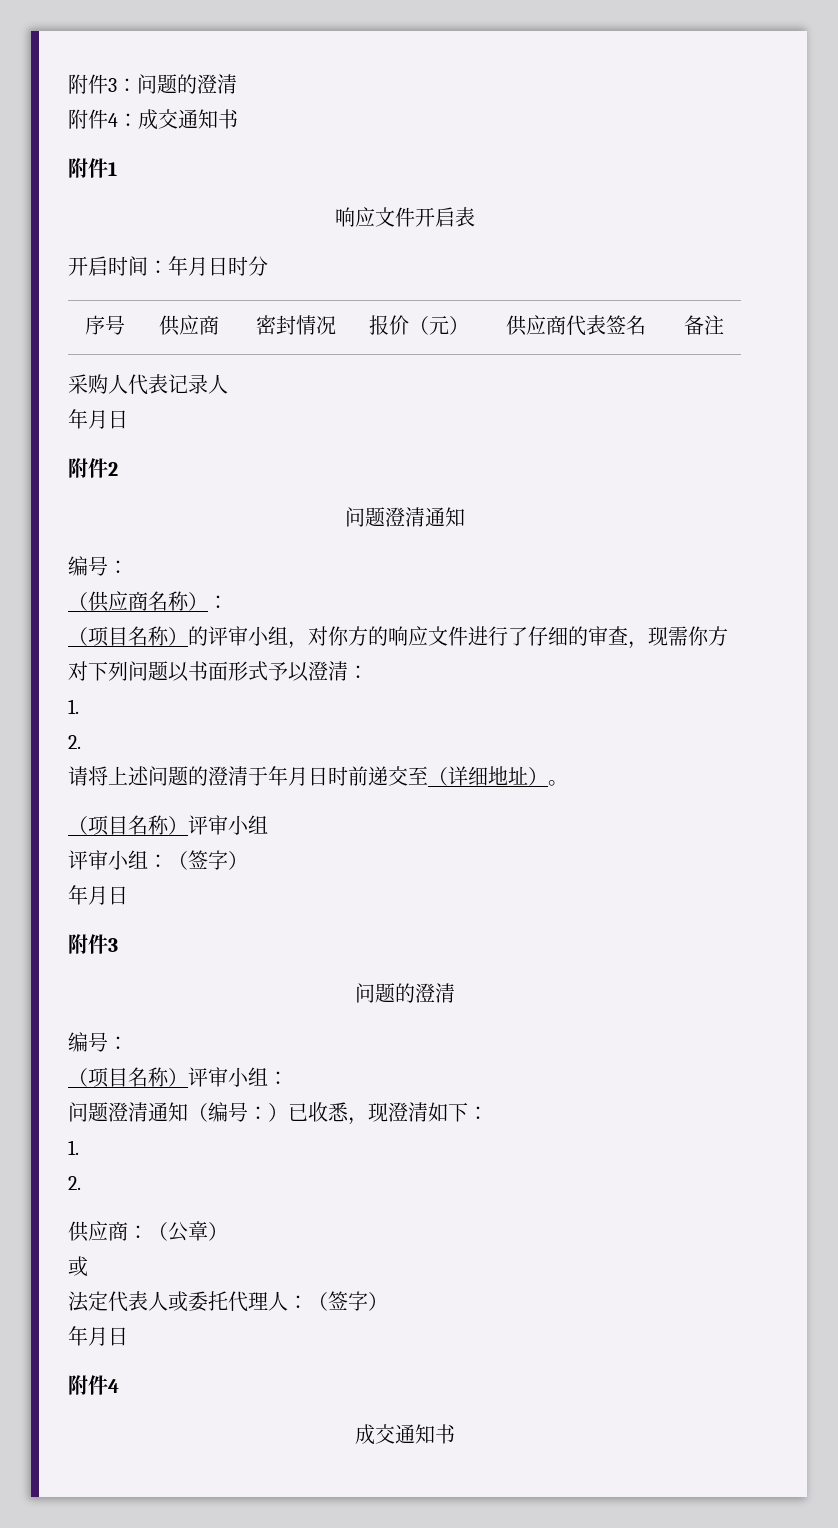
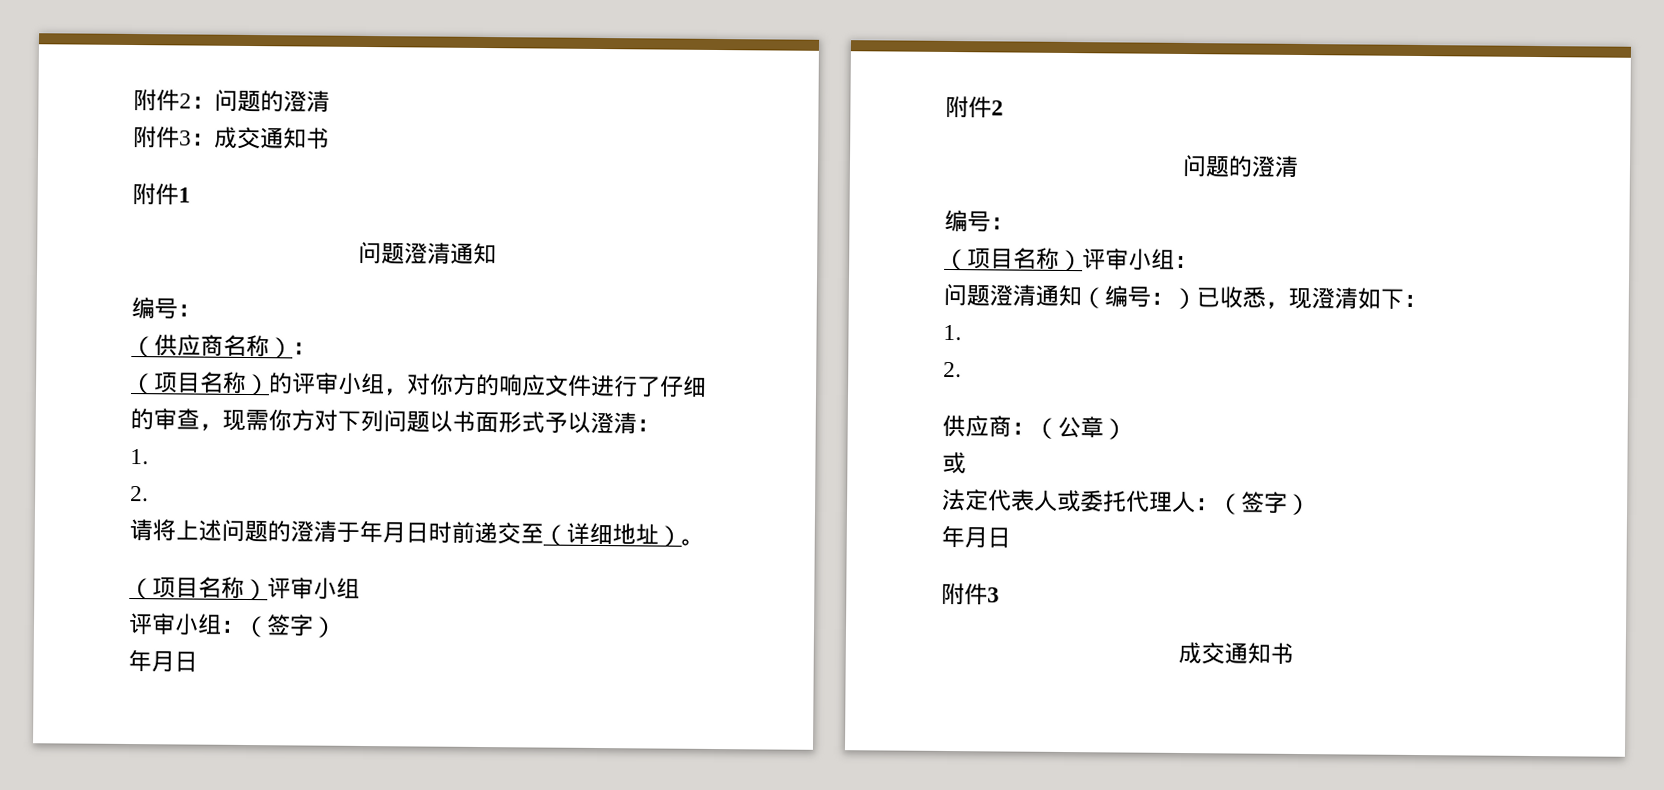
[68,74,117,94] 附件3 -> [133,89,192,112] 附件2
[108,113,118,127] 4 -> [179,130,192,146] 3
[334,207,475,227] [68,256,268,276] [84,315,125,335] [158,315,219,336] [255,315,336,335] [369,315,469,335] [505,315,646,336] [684,315,724,335] [68,374,228,395] [68,409,128,429] [68,458,118,478] // 响应文件开启表 // 开启时间：年月日时分 // 序号 | 供应商 | 密封情况 | 报价（元） | 供应商代表签名 | 备注 // 采购人代表记录人 // 年月日 // 附件2 -> (191, 195) none
[108,938,118,952] 3 -> [991,100,1004,116] 2
[108,1379,119,1393] 4 -> [987,587,1000,603] 3

